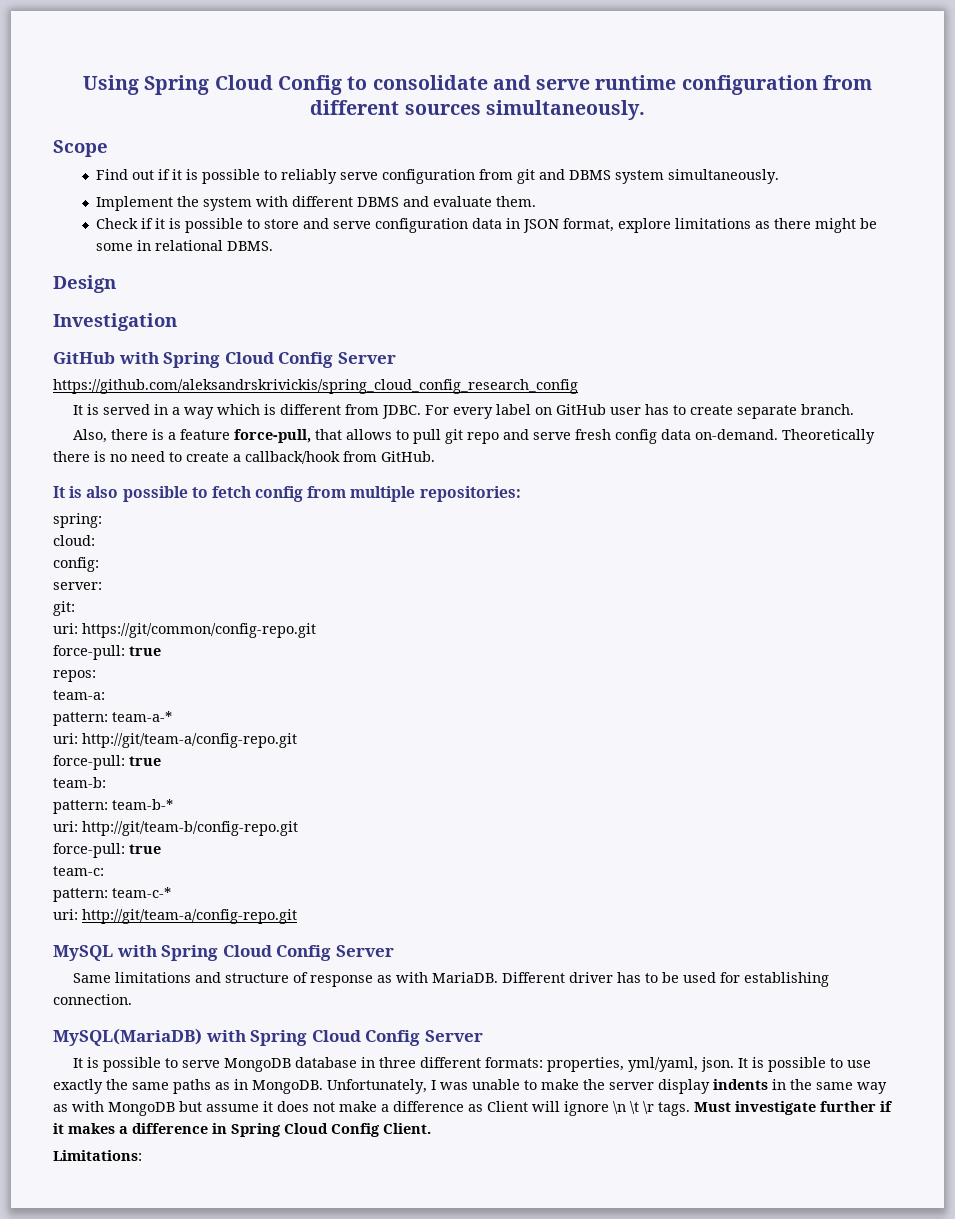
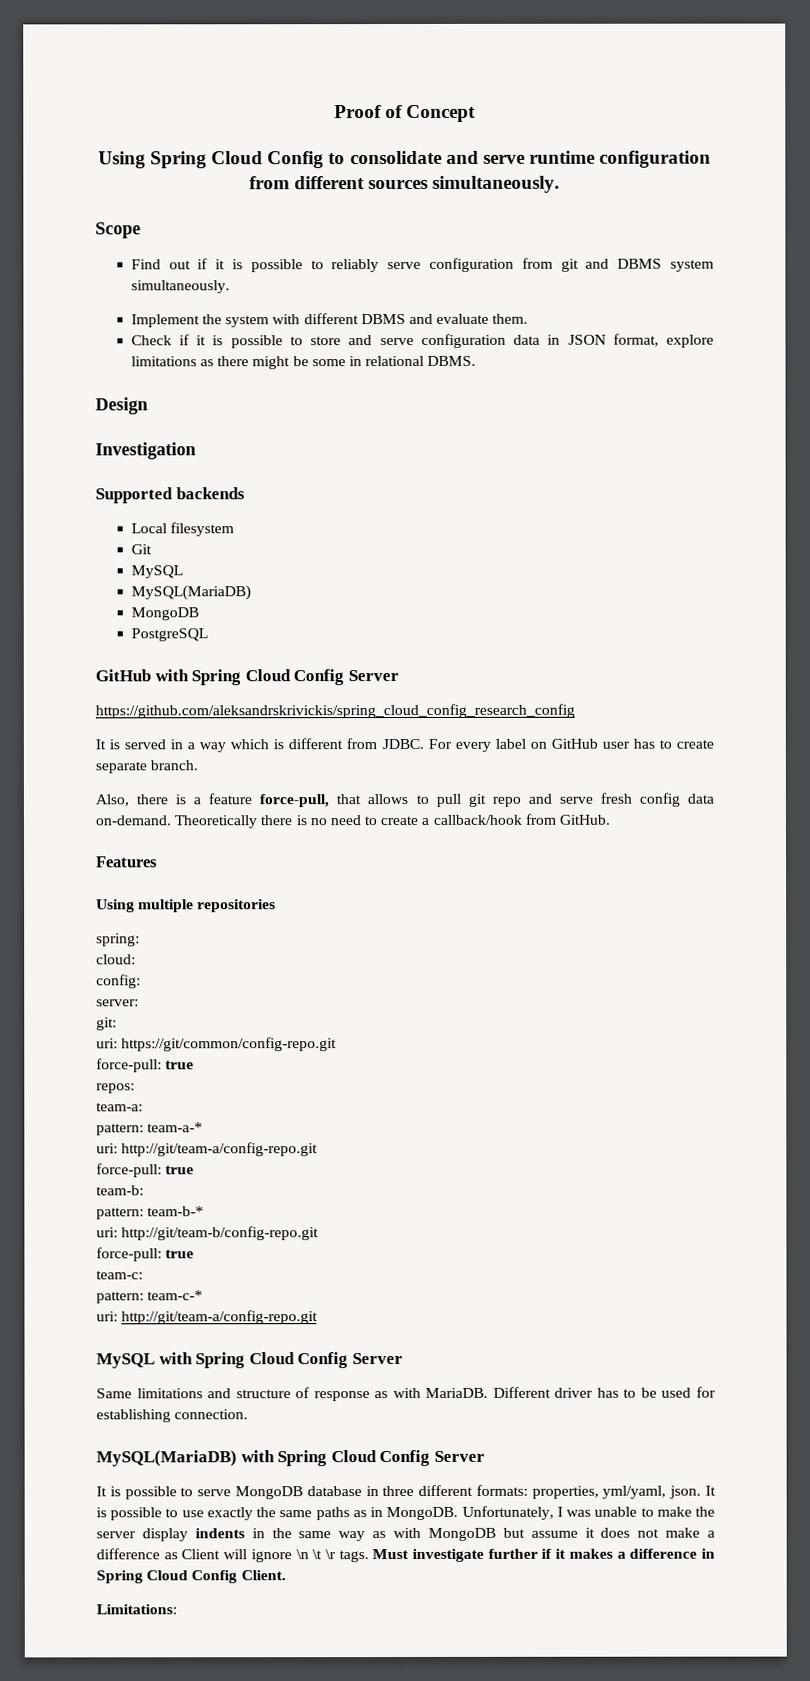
(83, 85) none -> [333,104,477,122] Proof of Concept //
(177, 322) none -> [95,487,245,504] [130,522,234,537] [130,544,152,555] [130,565,183,579] [130,585,251,601] [130,607,199,621] [130,628,208,642] // Supported backends // Local filesystem // Git // MySQL // MySQL(MariaDB) // MongoDB // PostgreSQL
[53,486,521,502] It is also possible to fetch config from multiple repositories: -> [96,856,158,868] [96,899,277,913] Features // Using multiple repositories

